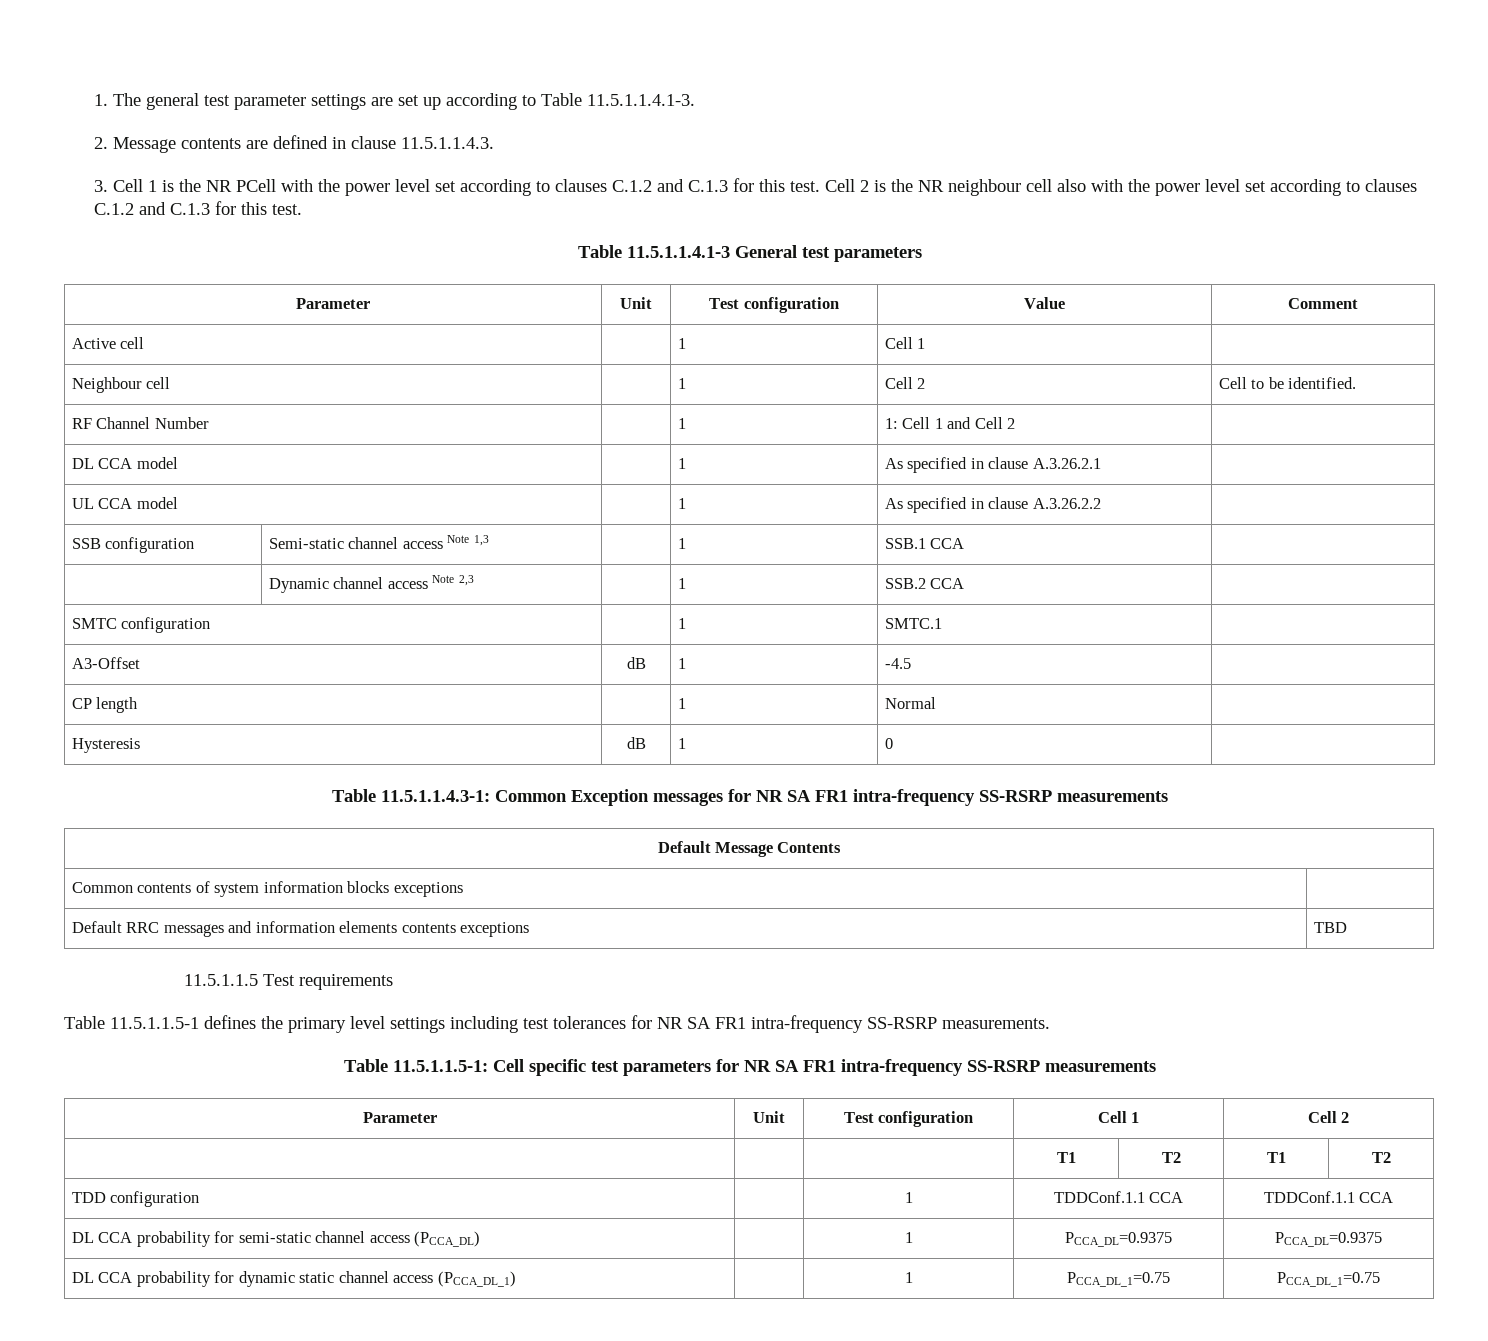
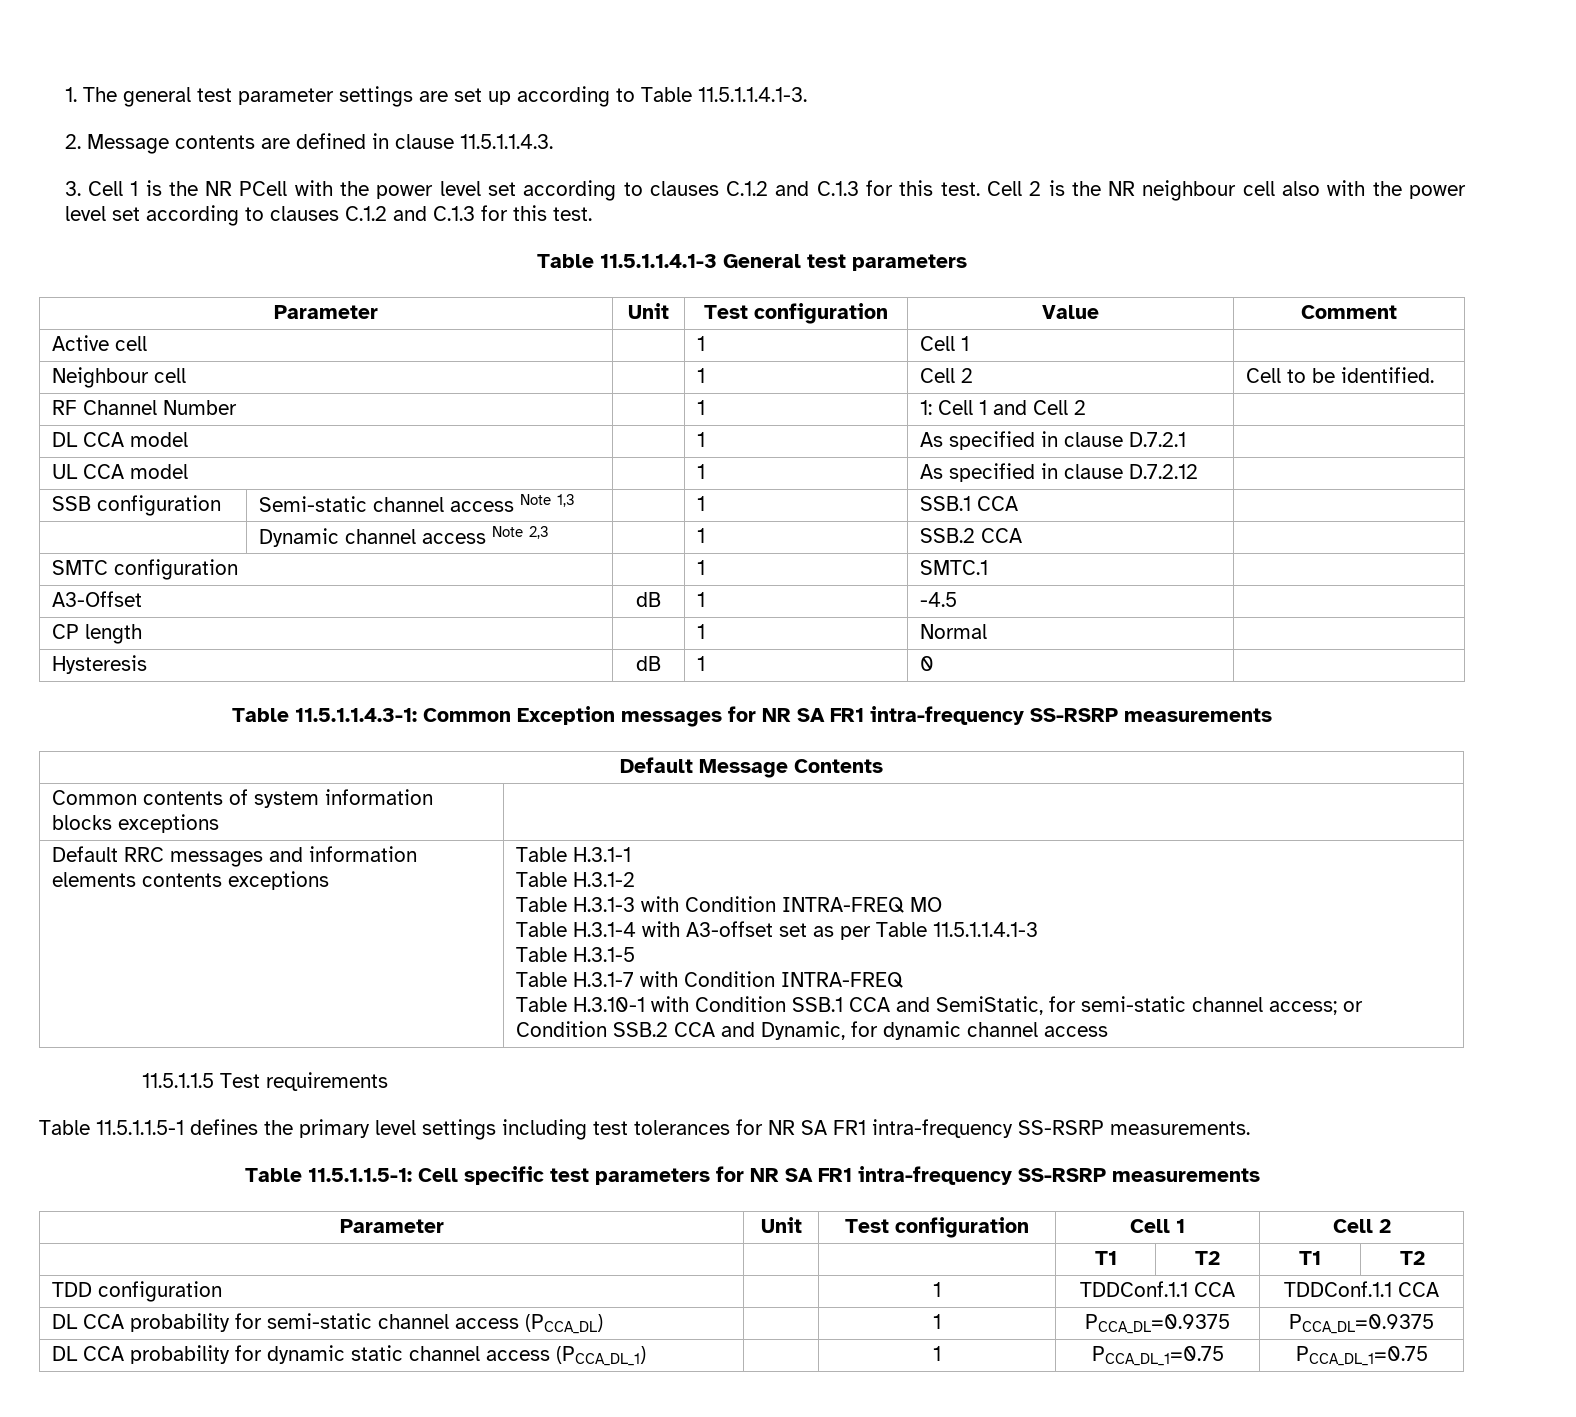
[1032,458,1101,469] A.3.26.2.1 -> [1128,432,1186,447] D.7.2.1
[1032,498,1101,509] A.3.26.2.2 -> [1128,464,1198,479] D.7.2.12
[1313,922,1347,933] TBD -> [515,847,631,862] [515,872,635,887] [515,896,942,913] [515,921,1038,940] [515,947,635,962] [515,971,903,988] [515,996,1363,1015] [515,1021,1108,1040] Table H.3.1-1 // Table H.3.1-2 // Table H.3.1-3 with Condition INTRA-FREQ MO // Table H.3.1-4 with A3-offset set as per Table 11.5.1.1.4.1-3 // Table H.3.1-5 // Table H.3.1-7 with Condition INTRA-FREQ // Table H.3.10-1 with Condition SSB.1 CCA and SemiStatic, for semi-static channel access; or Condition SSB.2 CCA and Dynamic, for dynamic channel access

